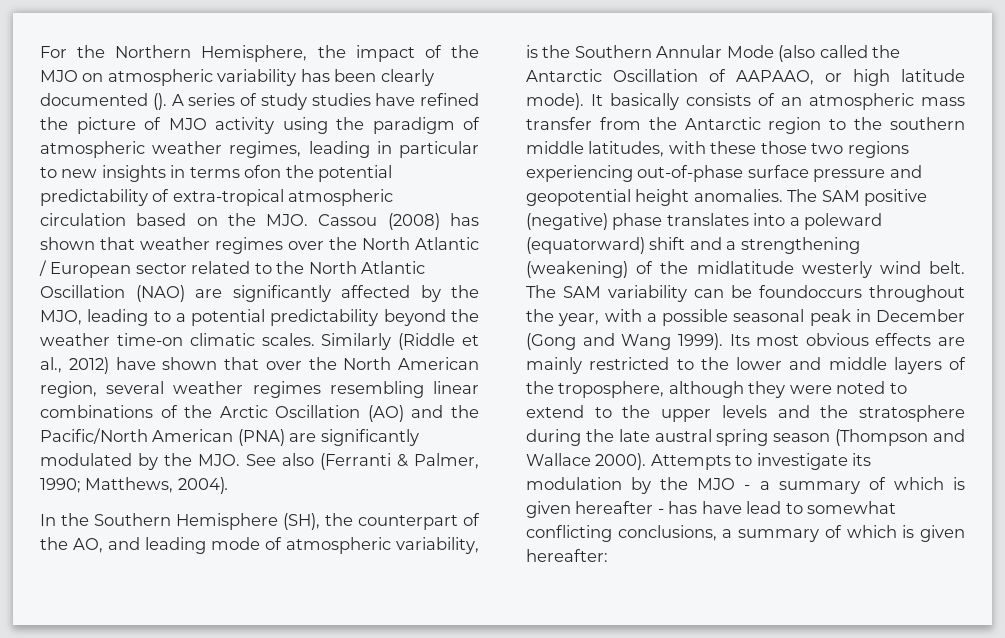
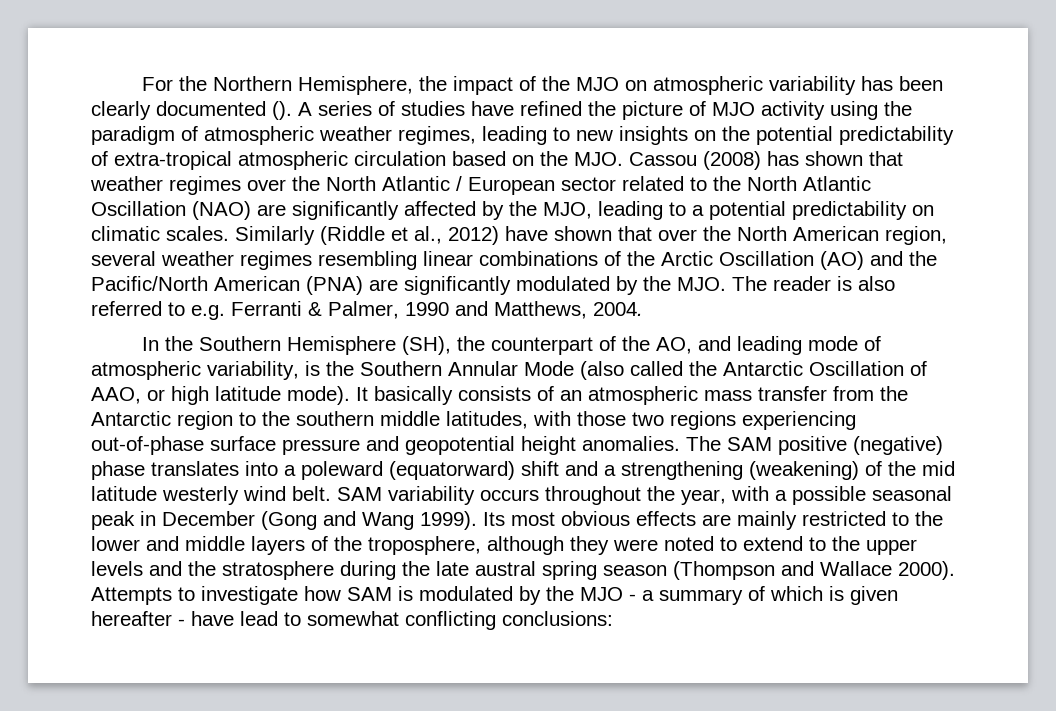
[260,93,307,110] study -> (395, 108) none
[376,141,479,158] in particular -> (547, 135) none
[170,165,282,178] in terms ofon -> [694,130,716,141] on
[383,309,479,326] [40,333,183,346] beyond the weather time-on -> [912,205,934,216] on
[246,453,479,470] [40,477,229,494] See also (Ferranti & Palmer, 1990; Matthews, 2004). -> [732,276,895,291] [91,301,643,320] The reader is also referred to e.g. Ferranti & Palmer, 1990 and Matthews, 2004.
[736,70,814,85] AAPAAO, -> [91,387,141,404] AAO,
[710,141,757,154] these -> (571, 418) none
[696,261,794,274] midlatitude -> [922,461,955,476] [91,486,157,501] mid latitude
[526,285,556,298] The -> (331, 493) none
[694,285,862,298] can be foundoccurs -> [480,489,539,501] occurs
[852,453,872,466] [526,477,622,490] its modulation -> [304,586,513,601] how SAM is modulated
[668,501,698,514] has -> (185, 622) none
[617,525,965,542] [526,549,608,562] conclusions, a summary of which is given hereafter: -> [502,611,613,626] conclusions:

